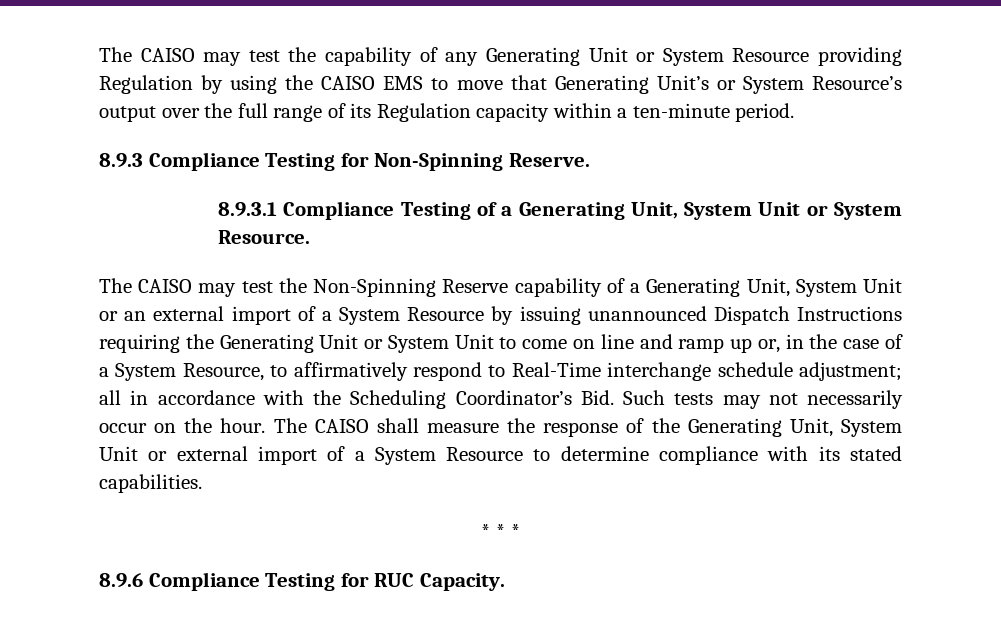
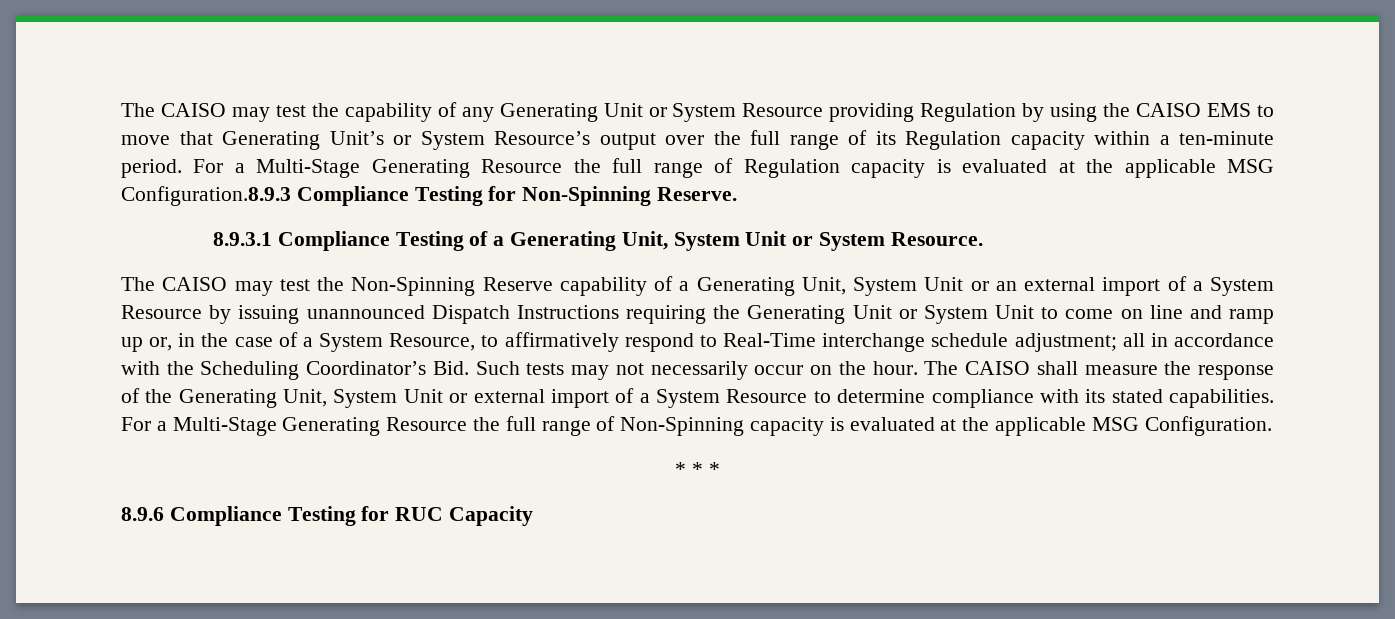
[99,153,143,168] // 8.9.3 -> [193,158,1275,178] [121,186,291,206] For a Multi-Stage Generating Resource the full range of Regulation capacity is evaluated at the applicable MSG Configuration.8.9.3
(202, 483) none -> [121,416,1272,436] For a Multi-Stage Generating Resource the full range of Non-Spinning capacity is evaluated at the applicable MSG Configuration.
[419,573,505,591] Capacity. -> [449,506,534,526] Capacity

